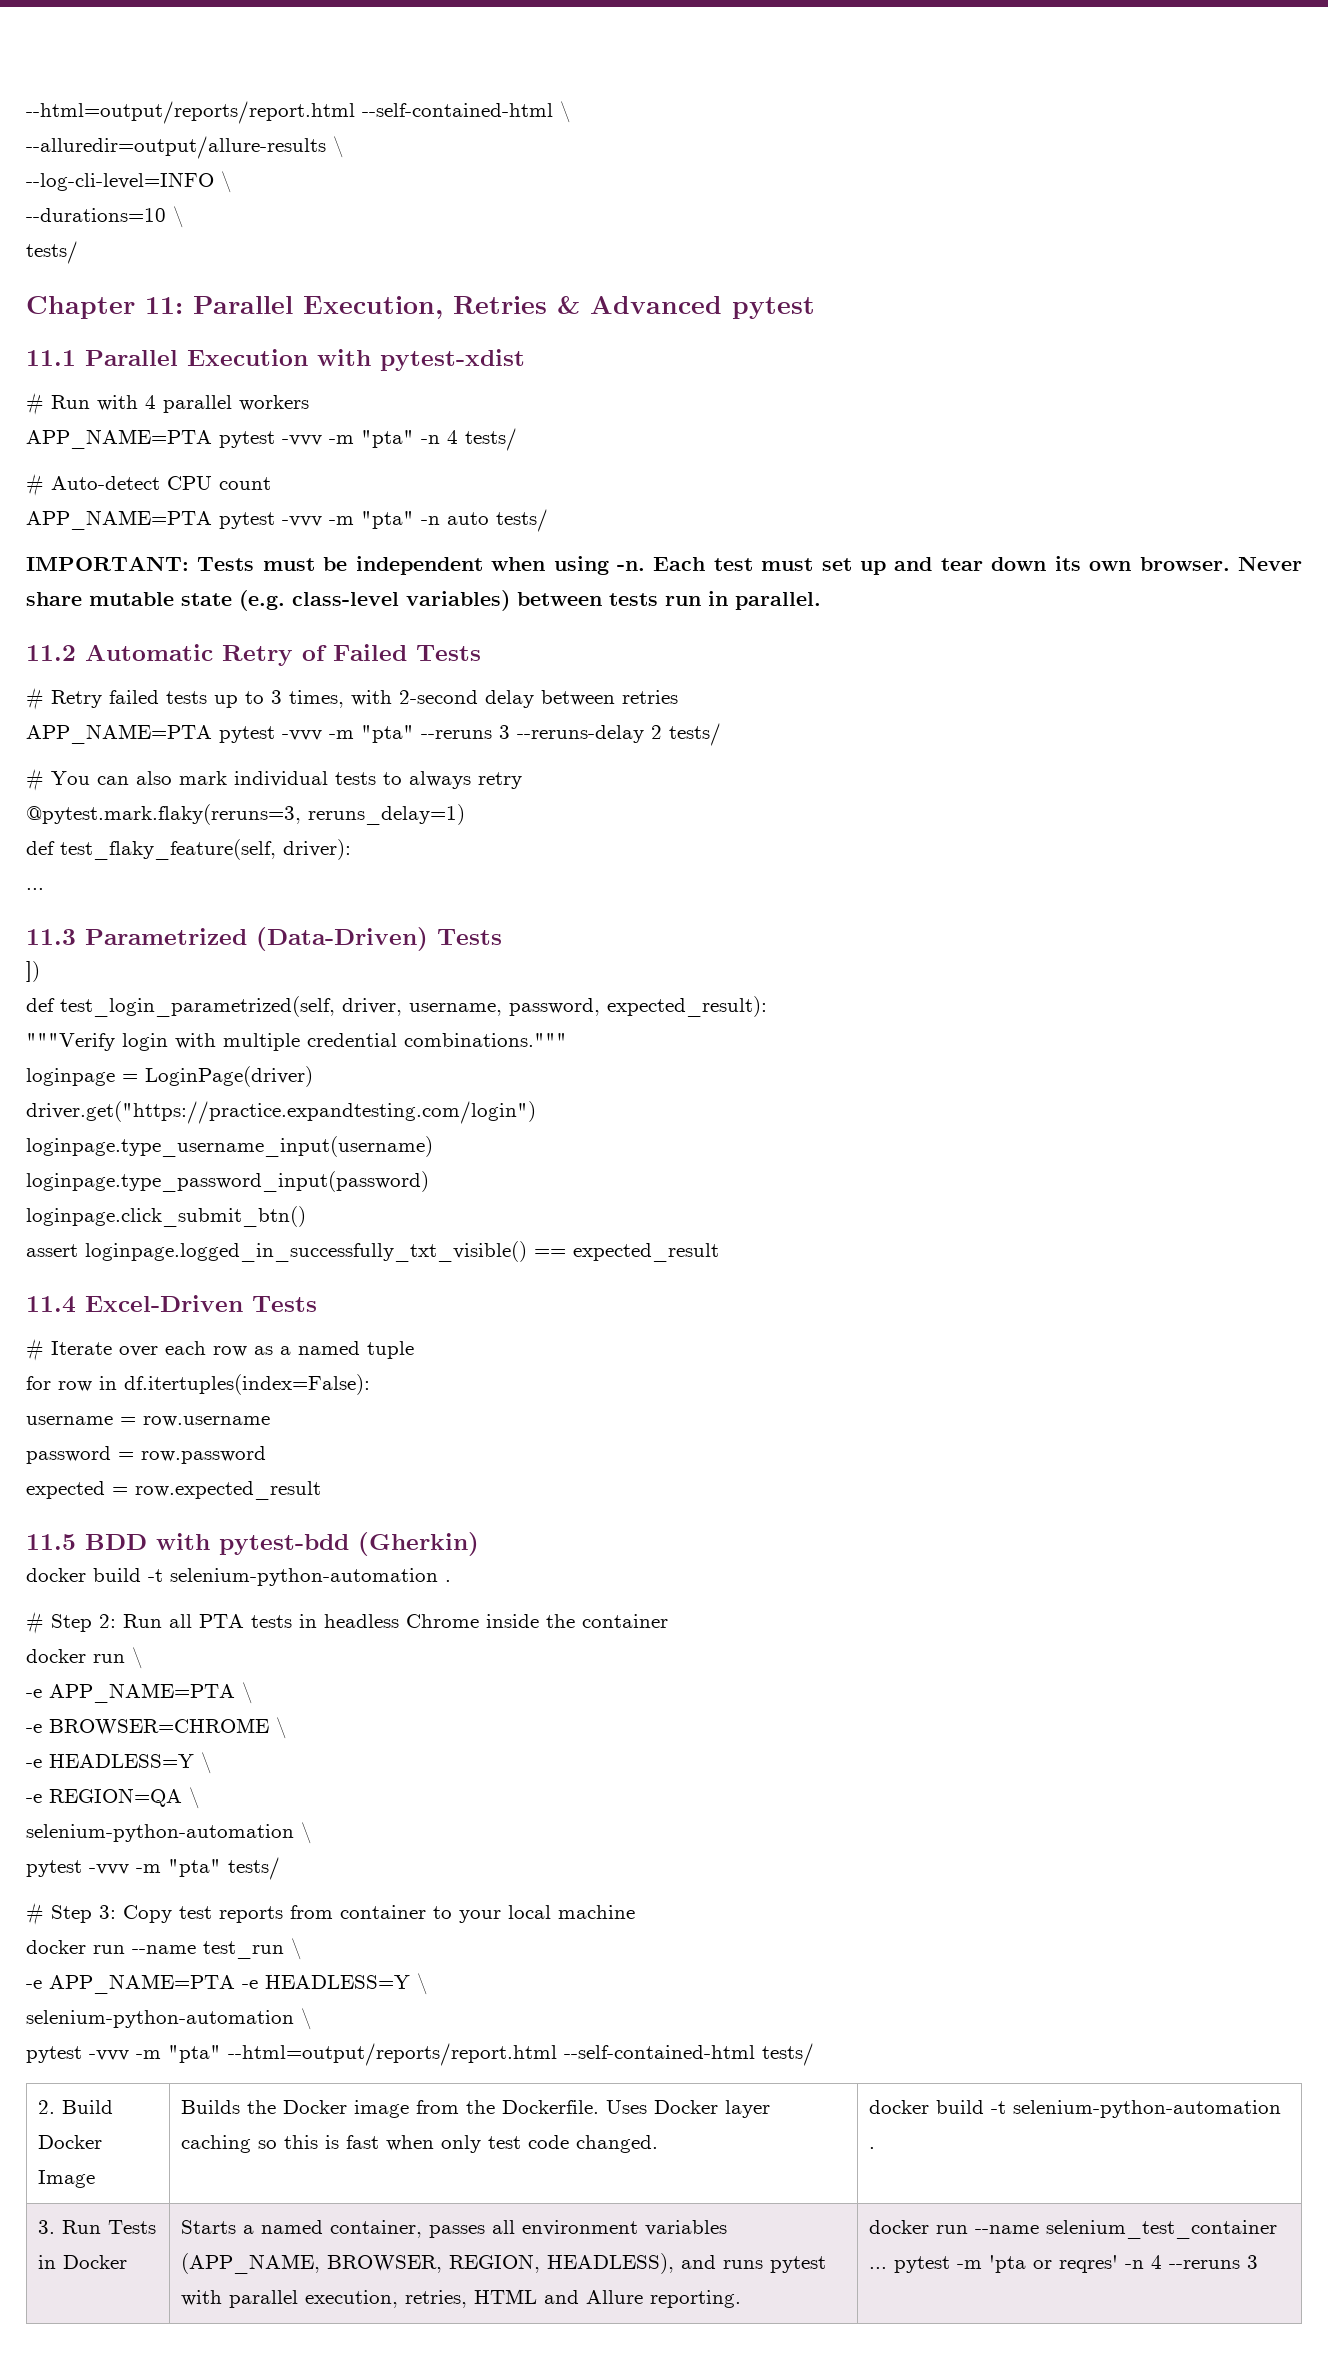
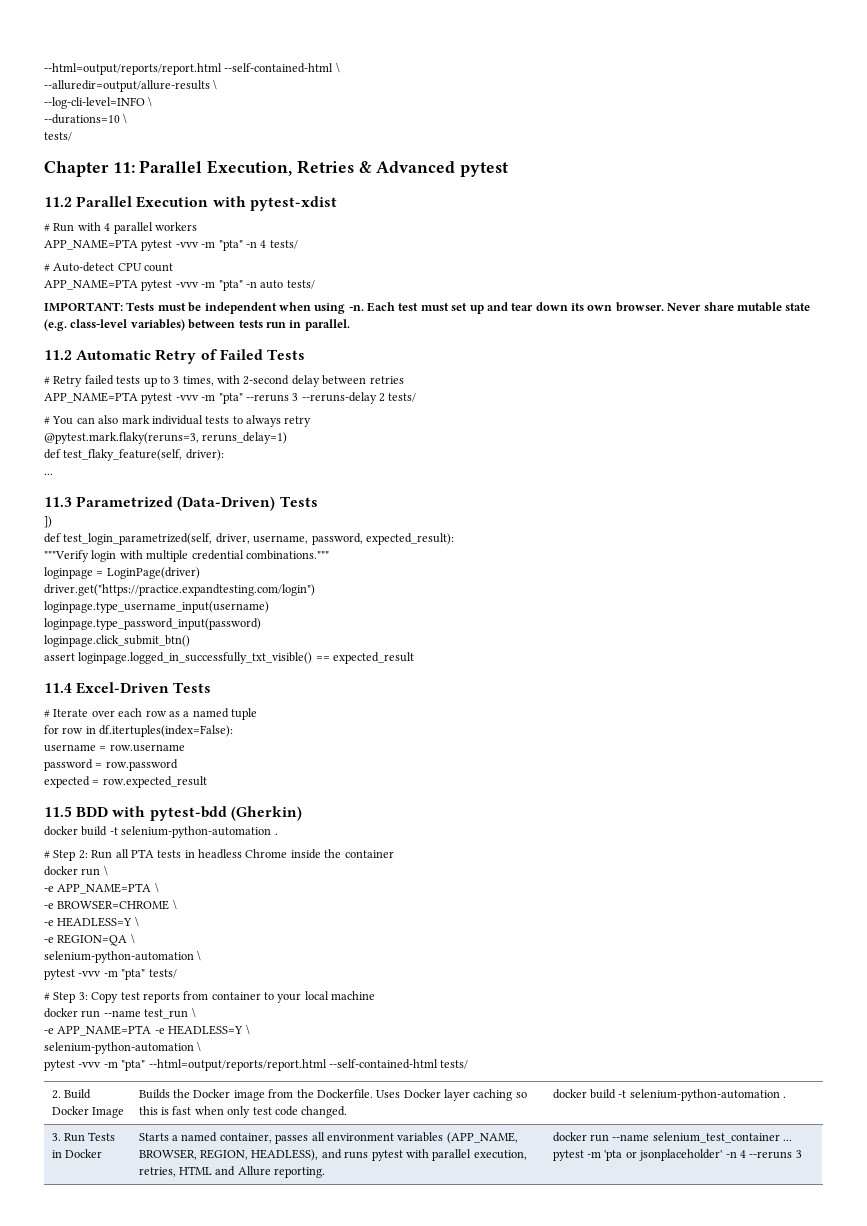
[26,350,76,366] 11.1 -> [44,197,72,207] 11.2
[1058,2255,1118,2273] reqres' -> [639,1149,723,1161] jsonplaceholder'

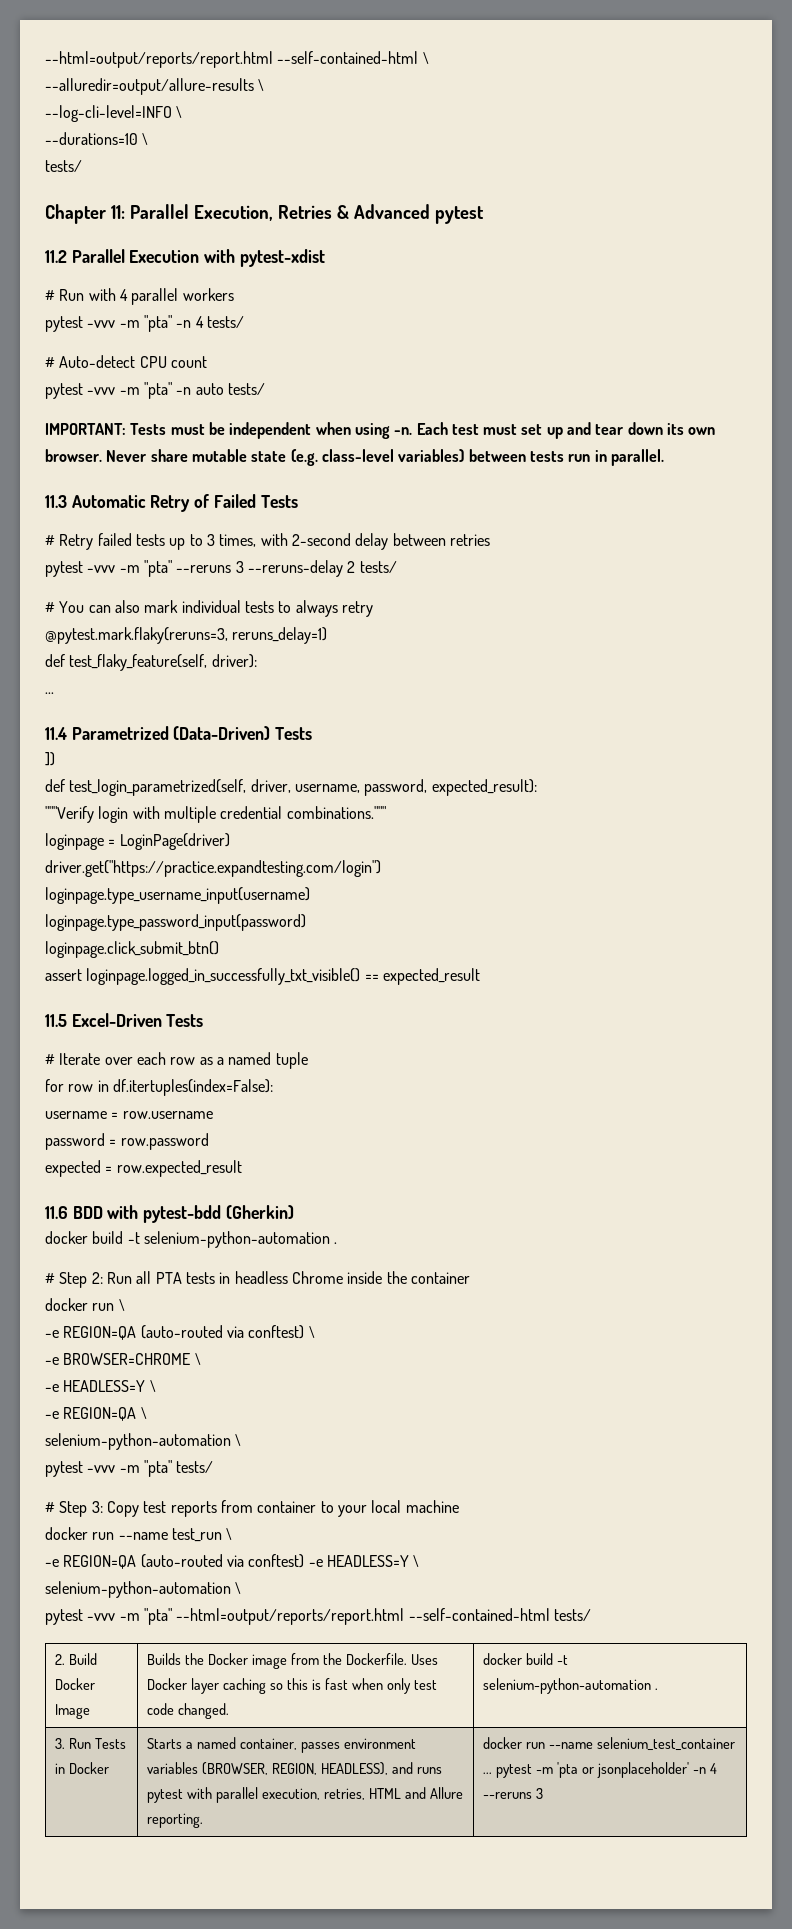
[44,239,138,250] APP_NAME=PTA -> (234, 294) none
[44,279,138,290] APP_NAME=PTA -> (207, 362) none
[44,350,72,360] 11.2 -> [45,495,67,508] 11.3
[44,392,138,403] APP_NAME=PTA -> (490, 540) none
[44,497,72,507] 11.3 -> [45,727,67,740] 11.4
[44,683,72,693] 11.4 -> [45,1014,67,1027] 11.5
[44,806,72,817] 11.5 -> [45,1206,68,1219] 11.6
[57,883,152,894] APP_NAME=PTA -> [63,1325,305,1340] REGION=QA (auto-routed via conftest)
[57,1025,152,1036] APP_NAME=PTA -> [63,1554,305,1569] REGION=QA (auto-routed via conftest)
[311,1132,325,1141] all -> (341, 1747) none
[446,1132,518,1144] [138,1149,197,1160] (APP_NAME, BROWSER, -> [202,1762,269,1775] (BROWSER,

